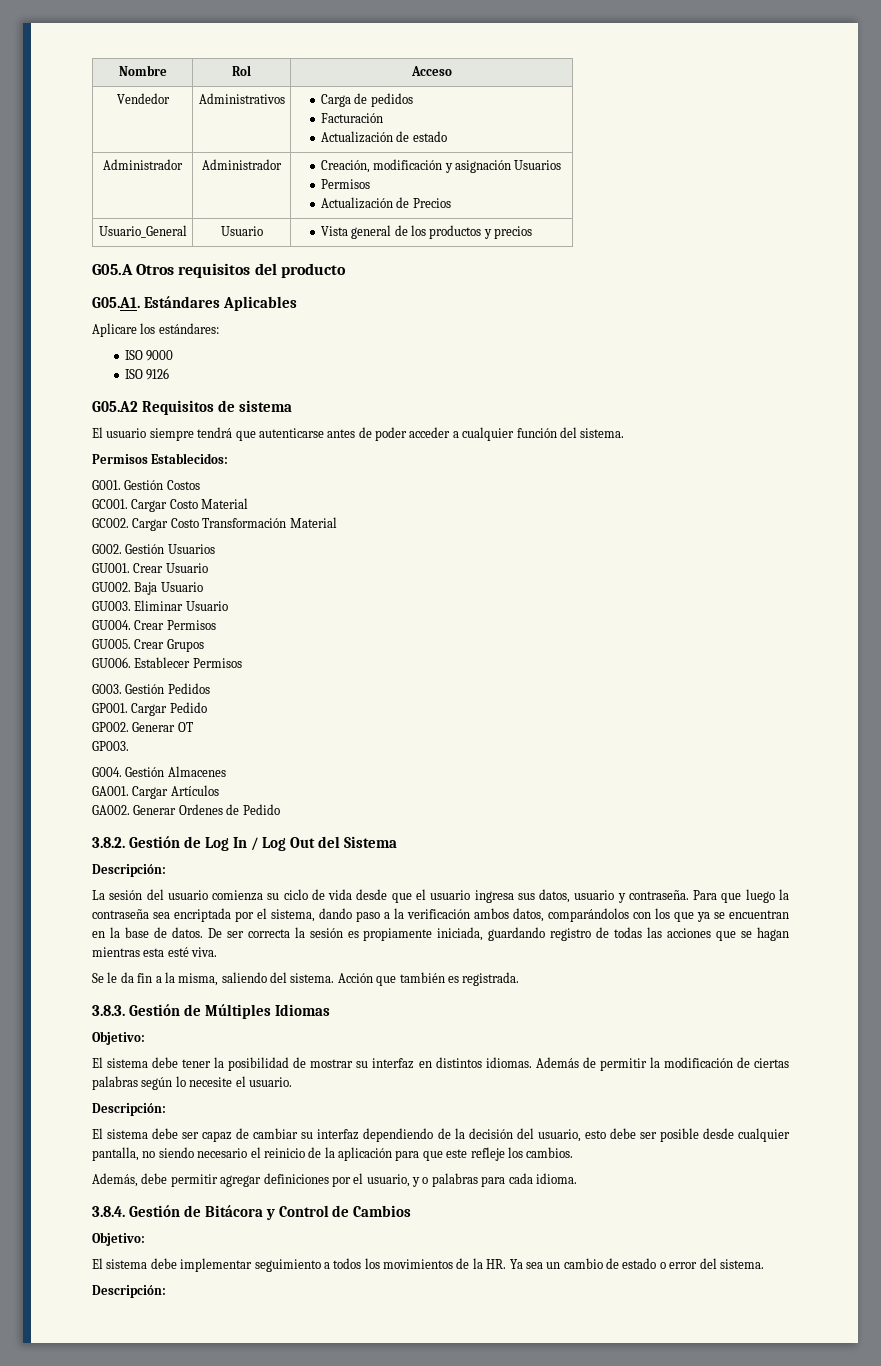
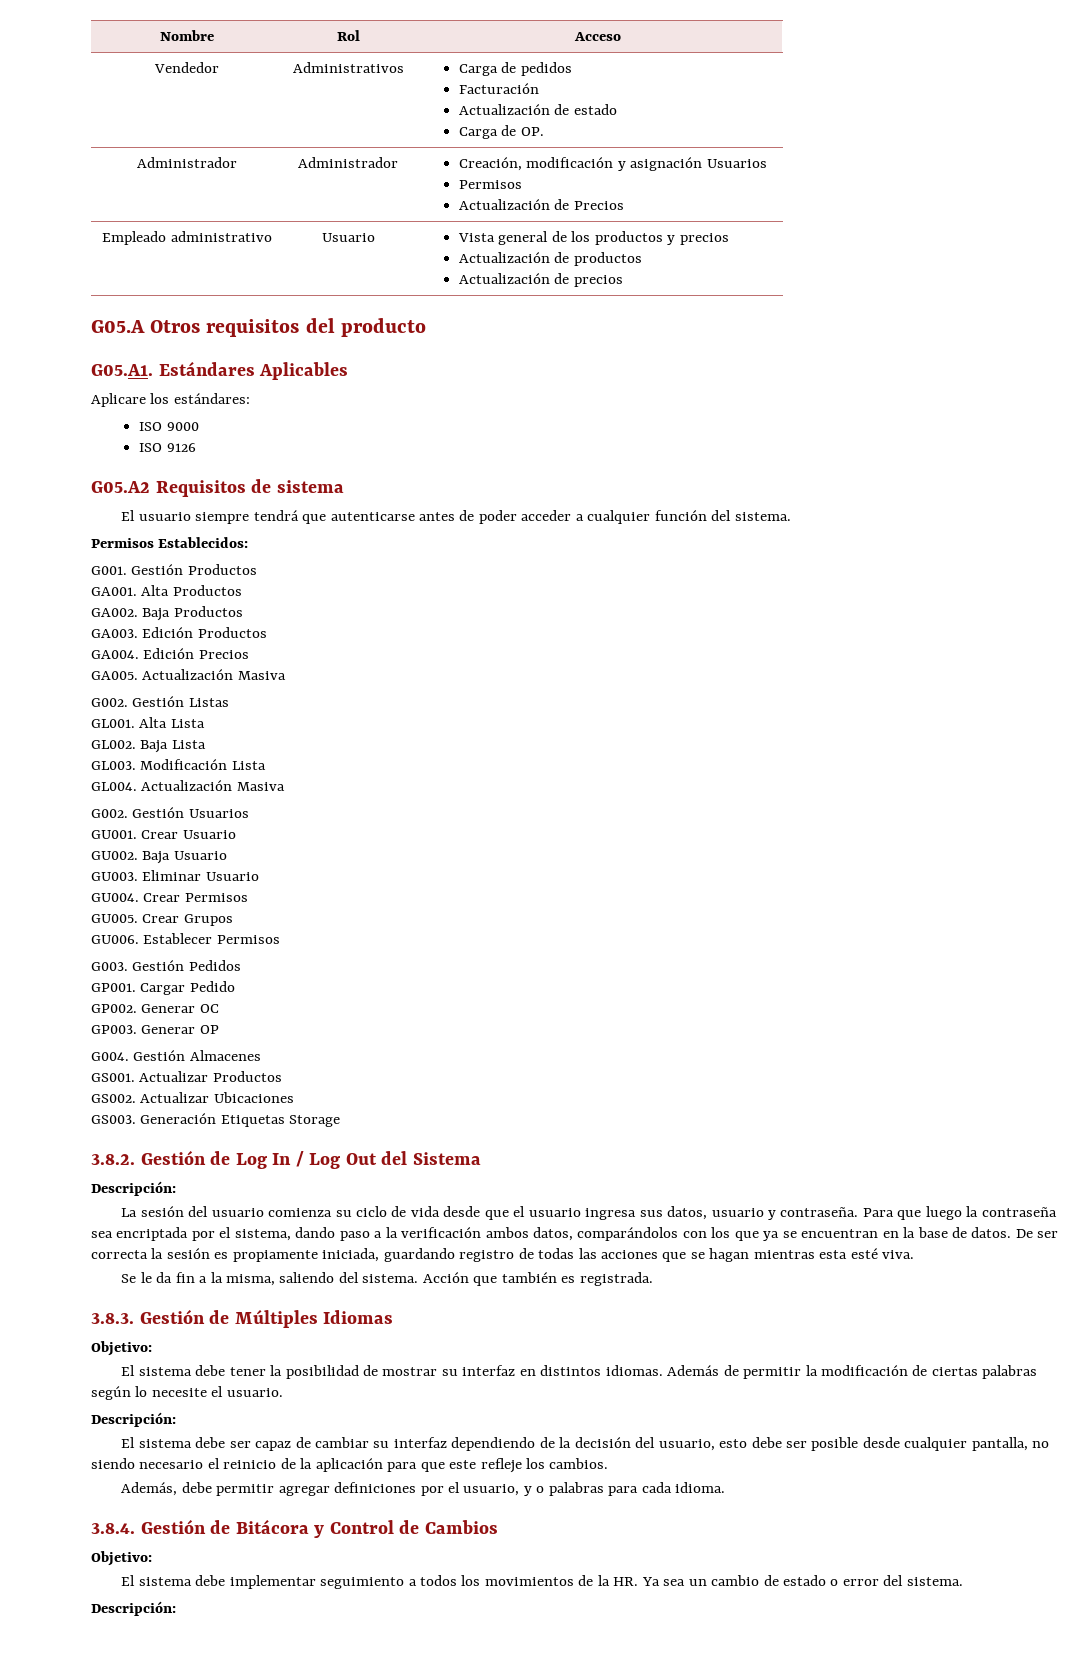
(447, 136) none -> [458,125,544,139] // Carga de OP.
[98,225,187,238] Usuario_General -> [102,231,272,245] Empleado administrativo
(533, 232) none -> [458,252,642,266] [458,273,623,287] // Actualización de productos // Actualización de precios
[166,480,200,490] [92,498,249,512] [92,517,337,531] Costos // GC001. Cargar Costo Material // GC002. Cargar Costo Transformación Material -> [187,564,257,575] [91,585,242,596] [91,606,243,621] [91,627,267,638] [91,648,249,659] [91,669,286,680] [91,696,229,707] [91,717,205,728] [91,740,206,753] [91,759,266,770] [91,780,285,791] Productos // GA001. Alta Productos // GA002. Baja Productos // GA003. Edición Productos // GA004. Edición Precios // GA005. Actualización Masiva // G002. Gestión Listas // GL001. Alta Lista // GL002. Baja Lista // GL003. Modificación Lista // GL004. Actualización Masiva
[177,722,193,732] OT -> [199,1004,219,1013] OC
(129, 746) none -> [141,1025,219,1034] Generar OP
[92,785,219,799] [92,804,280,815] GA001. Cargar Artículos // GA002. Generar Ordenes de Pedido -> [91,1071,282,1082] [91,1092,294,1103] [91,1113,341,1127] GS001. Actualizar Productos // GS002. Actualizar Ubicaciones // GS003. Generación Etiquetas Storage

